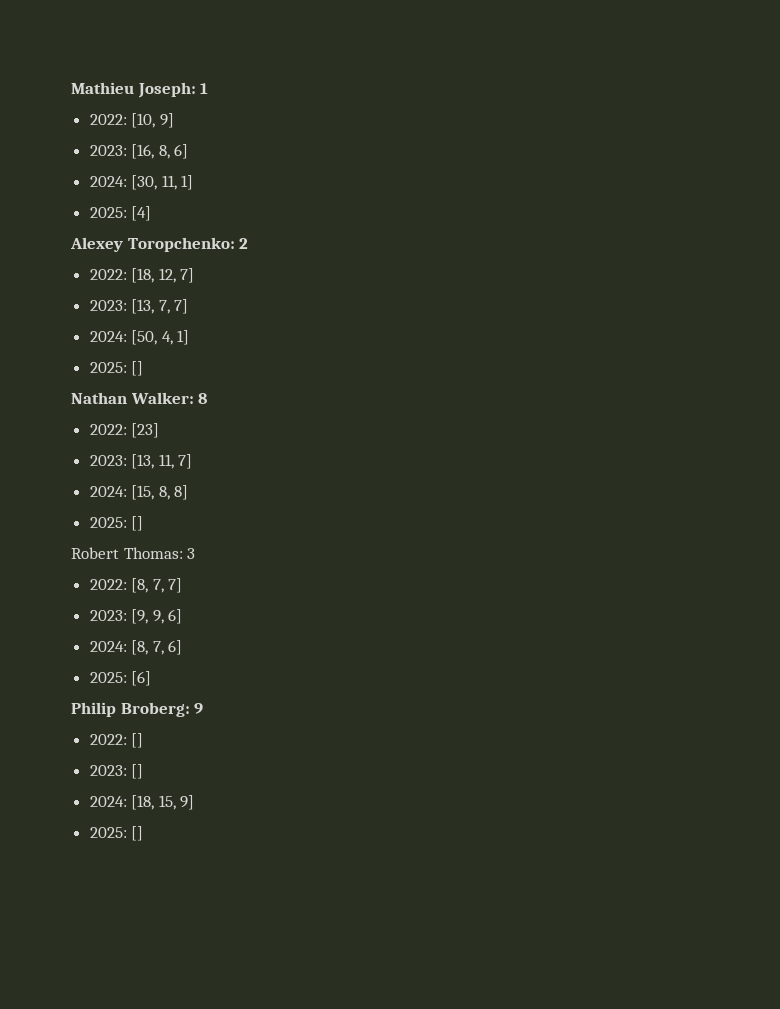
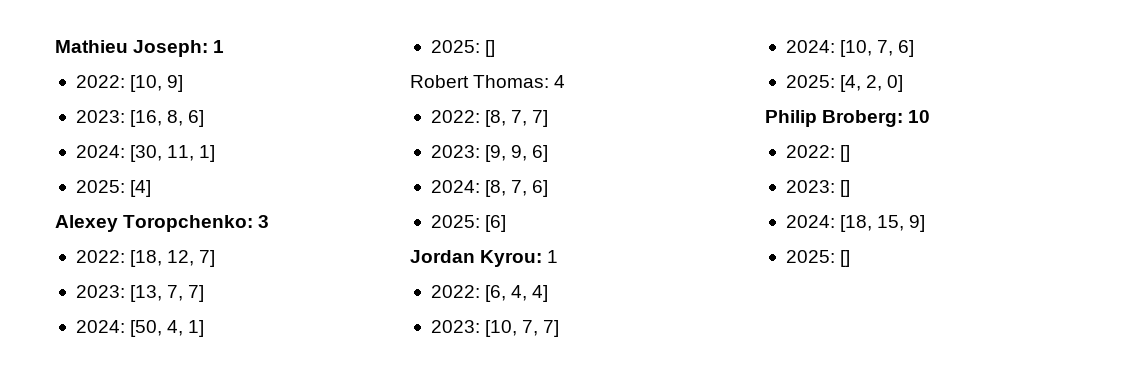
[239,238,249,249] 2 -> [258,215,270,228] 3
[71,392,208,404] [89,423,160,438] [89,454,193,469] [89,485,189,500] [89,516,144,531] // Nathan Walker: 8 // 2022: [23] // 2023: [13, 11, 7] // 2024: [15, 8, 8] // 2025: [] -> (496, 48) none
[187,548,196,559] 3 -> [554,75,566,88] 4
(152, 678) none -> [410,250,559,267] [430,285,549,302] [430,320,560,337] [785,40,915,57] [785,75,904,92] // Jordan Kyrou: 1 // 2022: [6, 4, 4] // 2023: [10, 7, 7] // 2024: [10, 7, 6] // 2025: [4, 2, 0]
[194,703,204,714] 9 -> [908,110,931,123] 10

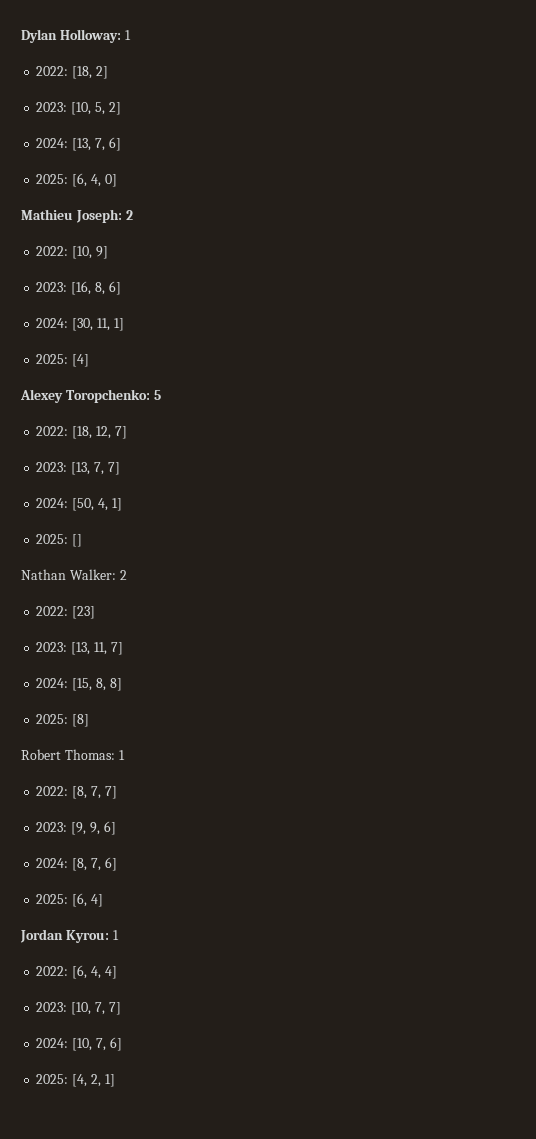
(55, 46) none -> [21,29,131,43] [36,66,108,79] [36,102,121,115] [36,137,121,151] [36,173,117,187] Dylan Holloway: 1 // 2022: [18, 2] // 2023: [10, 5, 2] // 2024: [13, 7, 6] // 2025: [6, 4, 0] //
[213,40,225,53] 1 -> [125,210,133,220] 2
[258,215,270,228] 3 -> [153,390,161,400] 5
(496, 48) none -> [21,569,127,580] [36,606,96,619] [36,642,123,655] [36,678,122,691] [36,714,90,727] // Nathan Walker: 2 // 2022: [23] // 2023: [13, 11, 7] // 2024: [15, 8, 8] // 2025: [8]
[554,75,566,88] 4 -> [118,750,125,760] 1
[485,215,507,232] [6] -> [72,893,103,907] [6, 4]
[887,75,904,92] [765,110,931,127] [785,145,851,162] [785,180,851,197] [785,215,926,232] [785,250,851,267] 0] // Philip Broberg: 10 // 2022: [] // 2023: [] // 2024: [18, 15, 9] // 2025: [] -> [104,1074,115,1087] 1]

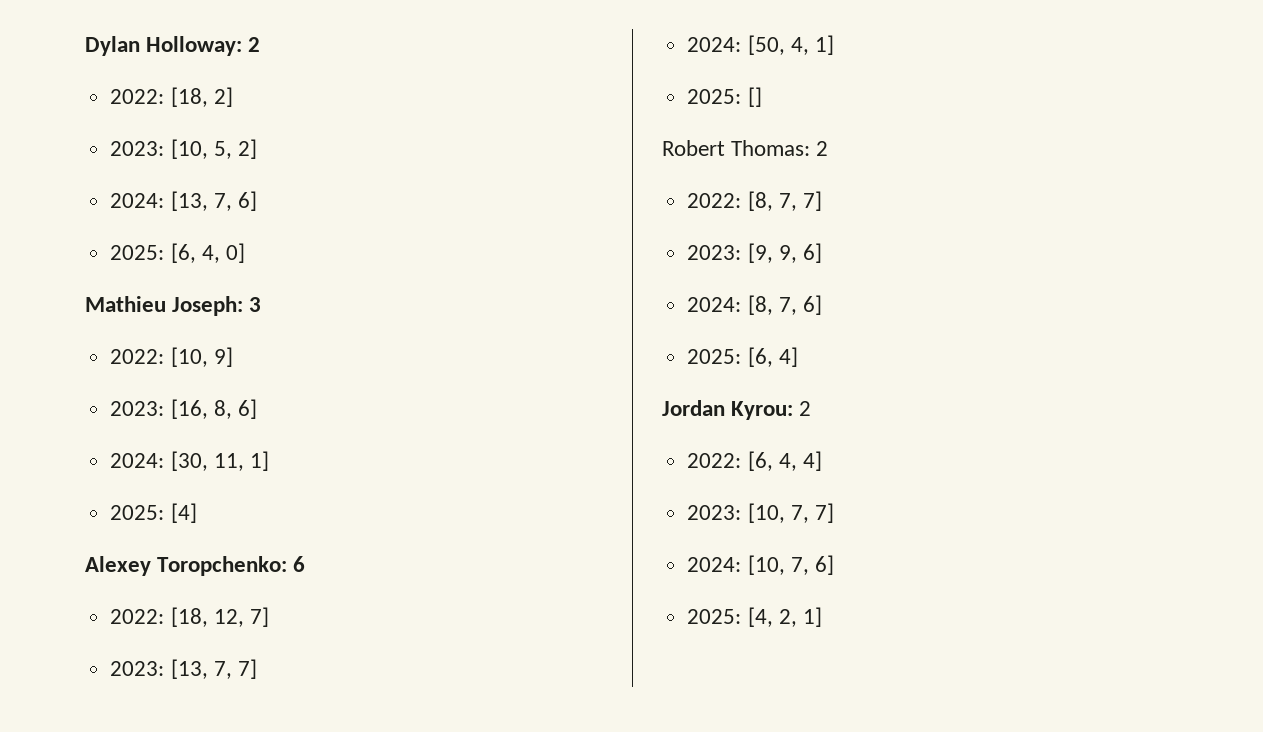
[124,30,131,40] 1 -> [248,37,261,52] 2
[125,210,133,220] 2 -> [249,297,262,312] 3
[153,390,161,400] 5 -> [293,556,306,572] 6
[21,569,127,580] [36,606,96,619] [36,642,123,655] [36,678,122,691] [36,714,90,727] // Nathan Walker: 2 // 2022: [23] // 2023: [13, 11, 7] // 2024: [15, 8, 8] // 2025: [8] -> (762, 97) none
[118,750,125,760] 1 -> [816,141,829,156] 2
[112,930,119,940] 1 -> [799,401,812,416] 2

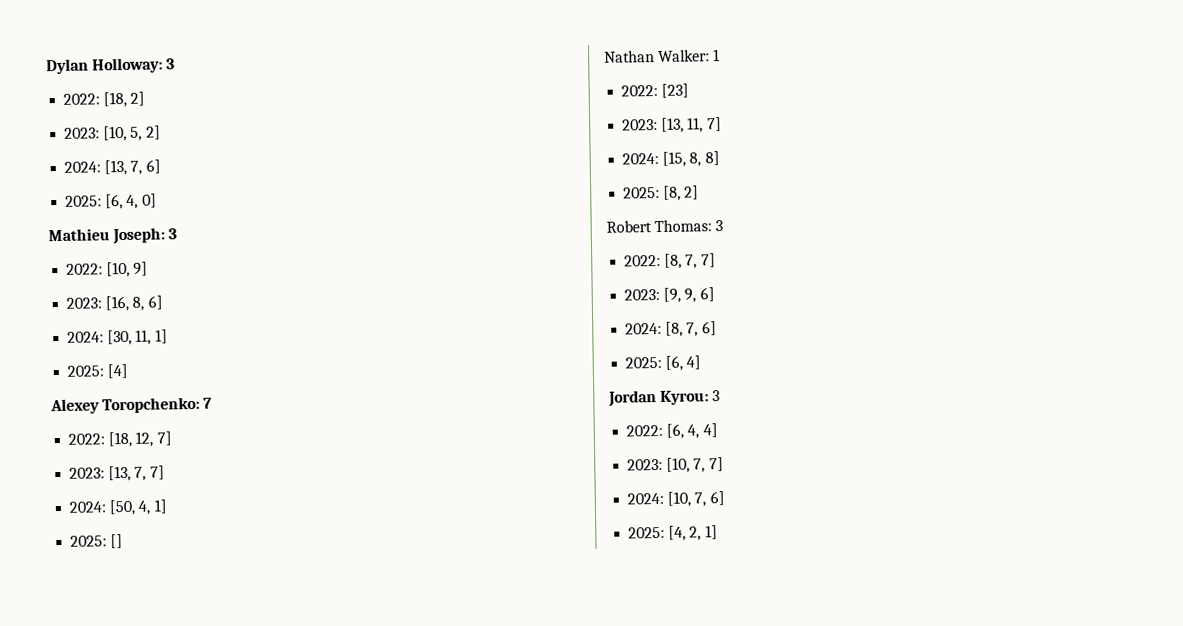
[248,37,261,52] 2 -> [166,58,176,70] 3
[293,556,306,572] 6 -> [203,397,213,409] 7
(762, 97) none -> [604,49,721,63] [621,83,690,98] [622,117,722,133] [622,151,720,167] [623,185,700,201] // Nathan Walker: 1 // 2022: [23] // 2023: [13, 11, 7] // 2024: [15, 8, 8] // 2025: [8, 2]
[816,141,829,156] 2 -> [715,220,724,232] 3
[799,401,812,416] 2 -> [712,390,721,402] 3

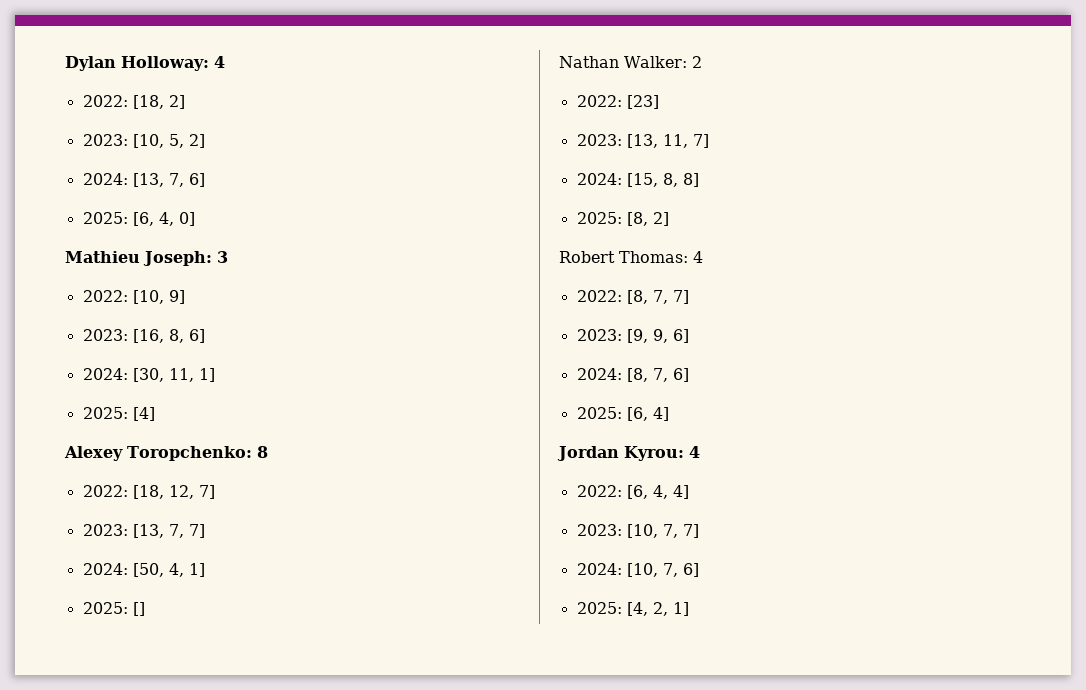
[166,58,176,70] 3 -> [214,56,225,68] 4
[203,397,213,409] 7 -> [256,446,268,458] 8
[713,49,721,62] 1 -> [691,56,702,68] 2
[715,220,724,232] 3 -> [693,251,703,263] 4
[712,390,721,402] 3 -> [689,446,700,458] 4

